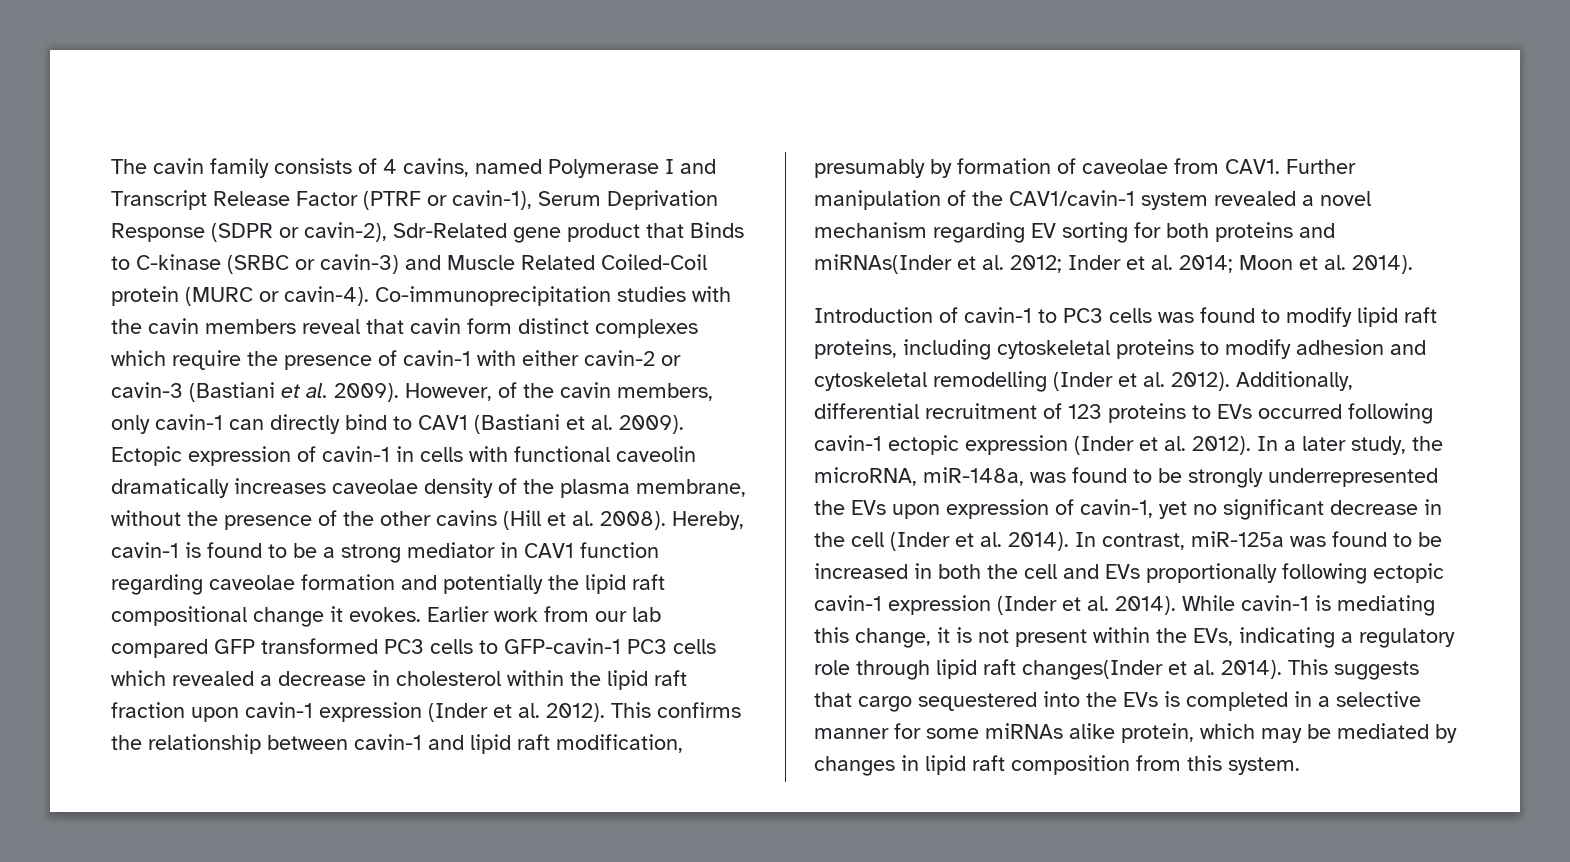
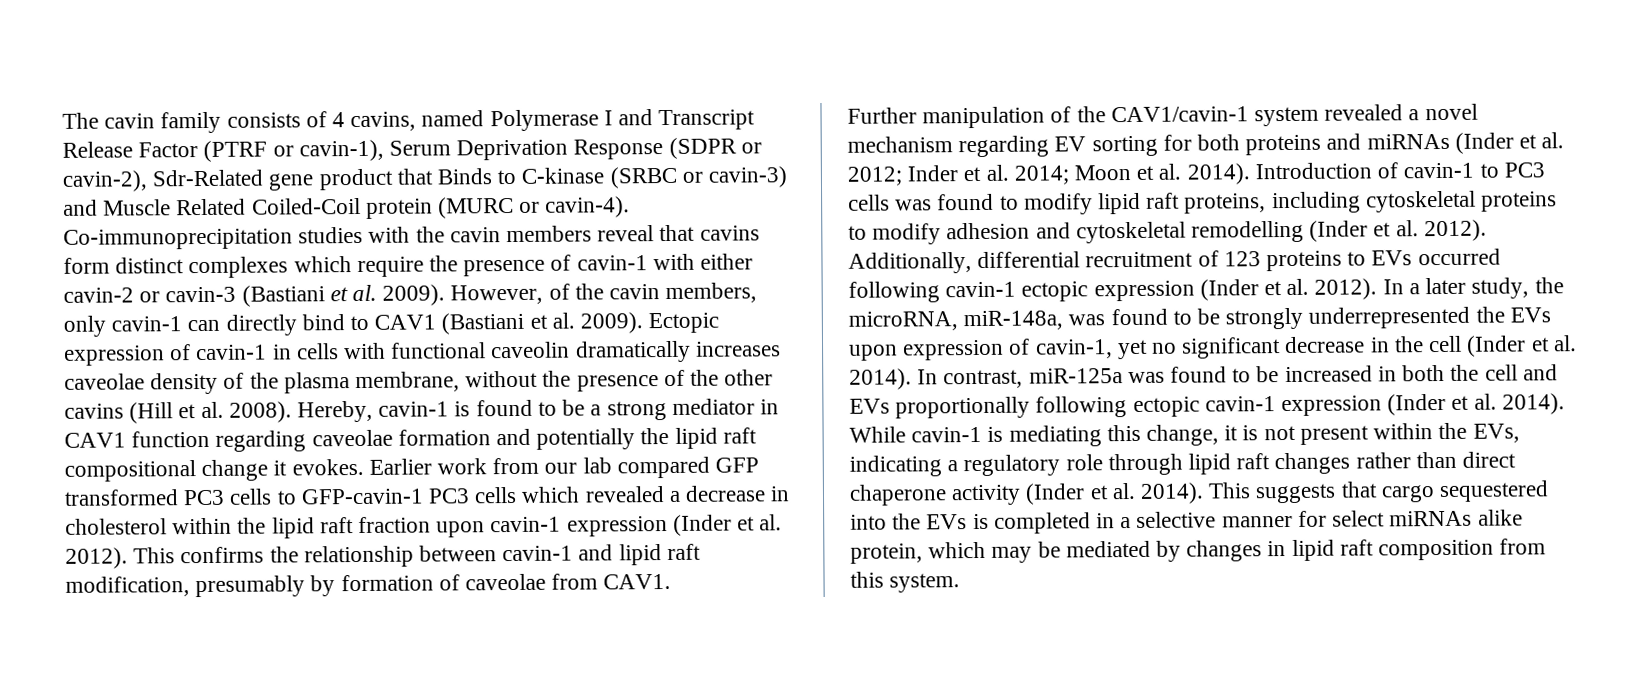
[410,318,461,334] cavin -> [699,225,760,241] cavins
(1280, 166) none -> (672, 581) //
[814,254,952,274] miRNAs(Inder -> [1366,132,1514,154] miRNAs (Inder
(1413, 264) // -> (1250, 174) none
[1022,660,1163,680] changes(Inder -> [1274,451,1517,475] [849,483,1086,506] changes rather than direct chaperone activity (Inder
[926,728,979,739] some -> [1332,510,1386,527] select

